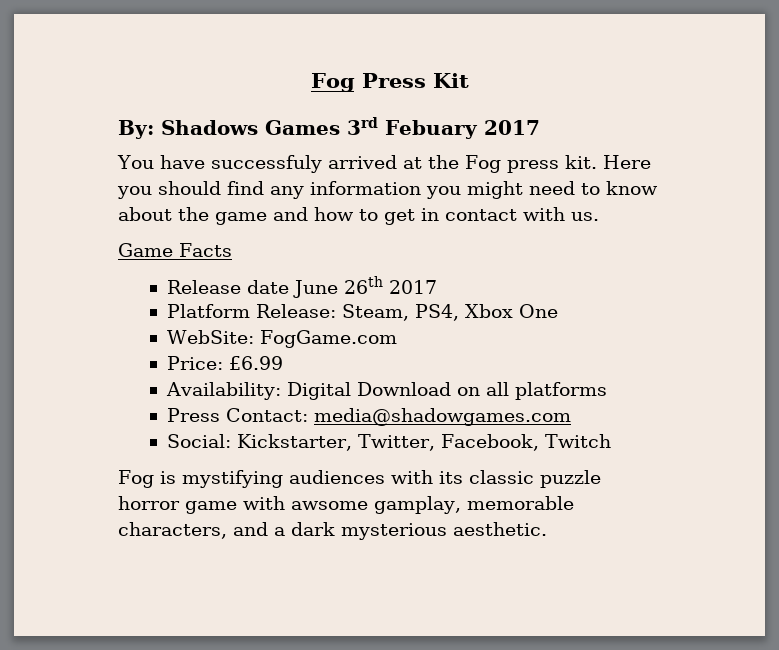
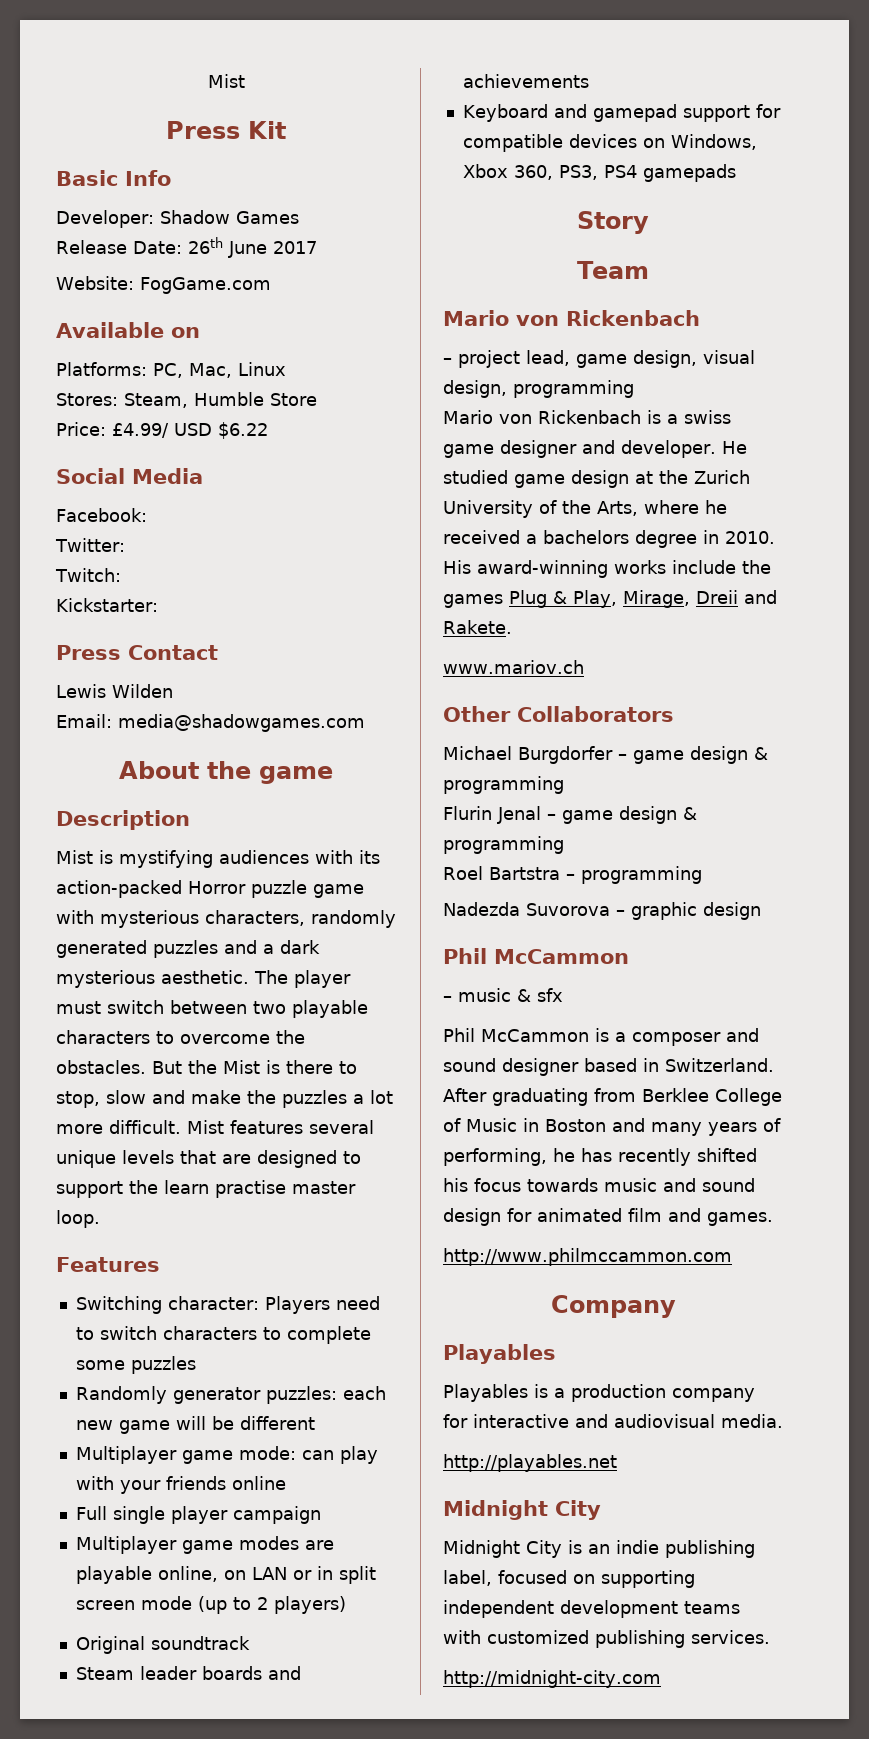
[310,73,355,92] Fog -> [207,74,245,88] Mist //
[118,117,540,139] [117,155,651,173] [117,181,658,199] [118,207,599,225] [118,243,232,257] [167,276,438,298] [167,304,559,321] [167,330,398,348] [167,356,284,370] [166,382,608,400] [167,408,572,426] [167,434,612,451] [118,470,154,488] By: Shadows Games 3rd Febuary 2017 // You have successfuly arrived at the Fog press kit. Here you should find any information you might need to know about the game and how to get in contact with us. // Game Facts // Release date June 26th 2017 // Platform Release: Steam, PS4, Xbox One // WebSite: FogGame.com // Price: £6.99 // Availability: Digital Download on all platforms // Press Contact: media@shadowgames.com // Social: Kickstarter, Twitter, Facebook, Twitch // Fog -> [56,170,171,186] [56,210,299,228] [56,237,317,258] [56,276,271,294] [56,322,200,338] [56,362,286,378] [56,392,317,408] [56,422,268,439] [56,468,203,484] [56,508,147,522] [55,538,125,552] [55,568,121,582] [56,598,158,612] [56,645,218,660] [56,684,173,698] [56,714,365,732] [119,761,333,784] [56,810,190,830] [56,850,93,864] Basic Info // Developer: Shadow Games // Release Date: 26th June 2017 // Website: FogGame.com // Available on // Platforms: PC, Mac, Linux // Stores: Steam, Humble Store // Price: £4.99/ USD $6.22 // Social Media // Facebook: // Twitter: // Twitch: // Kickstarter: // Press Contact // Lewis Wilden // Email: media@shadowgames.com // About the game // Description // Mist
[468,470,601,488] [118,496,574,514] [118,522,227,539] classic puzzle horror game with awsome gamplay, memorable characters, -> [56,880,364,898] [56,910,396,928] [56,940,218,958] action-packed Horror puzzle game with mysterious characters, randomly generated puzzles
(547, 529) none -> [254,970,351,988] [56,1000,368,1018] [56,1030,305,1044] [56,1060,357,1074] [56,1090,393,1108] [56,1120,374,1134] [56,1150,361,1168] [56,1180,356,1198] [56,1210,100,1228] [56,1257,160,1272] [75,1296,380,1314] [75,1326,371,1344] [75,1356,196,1374] [75,1386,386,1404] [75,1416,315,1434] [75,1446,378,1464] [75,1476,286,1494] [75,1506,321,1524] [75,1536,334,1554] [75,1566,376,1584] [75,1596,346,1614] [75,1636,250,1654] [75,1666,301,1680] [462,74,589,88] [462,104,781,122] [462,134,757,152] [462,164,736,182] [577,211,649,234] [576,261,650,279] [443,310,700,326] [443,350,755,368] [443,380,634,398] [443,410,731,424] [443,440,747,458] [443,470,750,488] [443,500,727,518] [443,530,775,548] [443,560,771,578] [443,590,777,608] [443,620,512,634] [443,660,584,674] [443,706,674,722] [443,746,768,764] [443,776,564,794] [443,806,697,824] [443,836,564,854] [443,866,702,884] [443,902,761,920] [443,948,629,964] [443,988,563,1002] [443,1028,759,1046] [443,1058,774,1076] [443,1088,782,1106] [443,1118,781,1136] [443,1148,757,1166] [443,1178,755,1192] [443,1208,773,1226] [443,1248,732,1266] [550,1295,676,1318] [443,1344,556,1364] [443,1384,755,1402] [443,1414,783,1428] [443,1454,617,1472] [443,1500,601,1520] [443,1540,755,1558] [443,1570,695,1588] [443,1600,740,1618] [443,1630,770,1648] [443,1670,661,1688] The player must switch between two playable characters to overcome the obstacles. But the Mist is there to stop, slow and make the puzzles a lot more difficult. Mist features several unique levels that are designed to support the learn practise master loop. // Features // Switching character: Players need to switch characters to complete some puzzles // Randomly generator puzzles: each new game will be different // Multiplayer game mode: can play with your friends online // Full single player campaign // Multiplayer game modes are playable online, on LAN or in split screen mode (up to 2 players) // Original soundtrack // Steam leader boards and achievements // Keyboard and gamepad support for compatible devices on Windows, Xbox 360, PS3, PS4 gamepads // Story // Team // Mario von Rickenbach // – project lead, game design, visual design, programming // Mario von Rickenbach is a swiss game designer and developer. He studied game design at the Zurich University of the Arts, where he received a bachelors degree in 2010. His award-winning works include the games Plug & Play, Mirage, Dreii and Rakete. // www.mariov.ch // Other Collaborators // Michael Burgdorfer – game design & programming // Flurin Jenal – game design & programming // Roel Bartstra – programming // Nadezda Suvorova – graphic design // Phil McCammon // – music & sfx // Phil McCammon is a composer and sound designer based in Switzerland. After graduating from Berklee College of Music in Boston and many years of performing, he has recently shifted his focus towards music and sound design for animated film and games. // http://www.philmccammon.com // Company // Playables // Playables is a production company for interactive and audiovisual media. // http://playables.net // Midnight City // Midnight City is an indie publishing label, focused on supporting independent development teams with customized publishing services. // http://midnight-city.com

